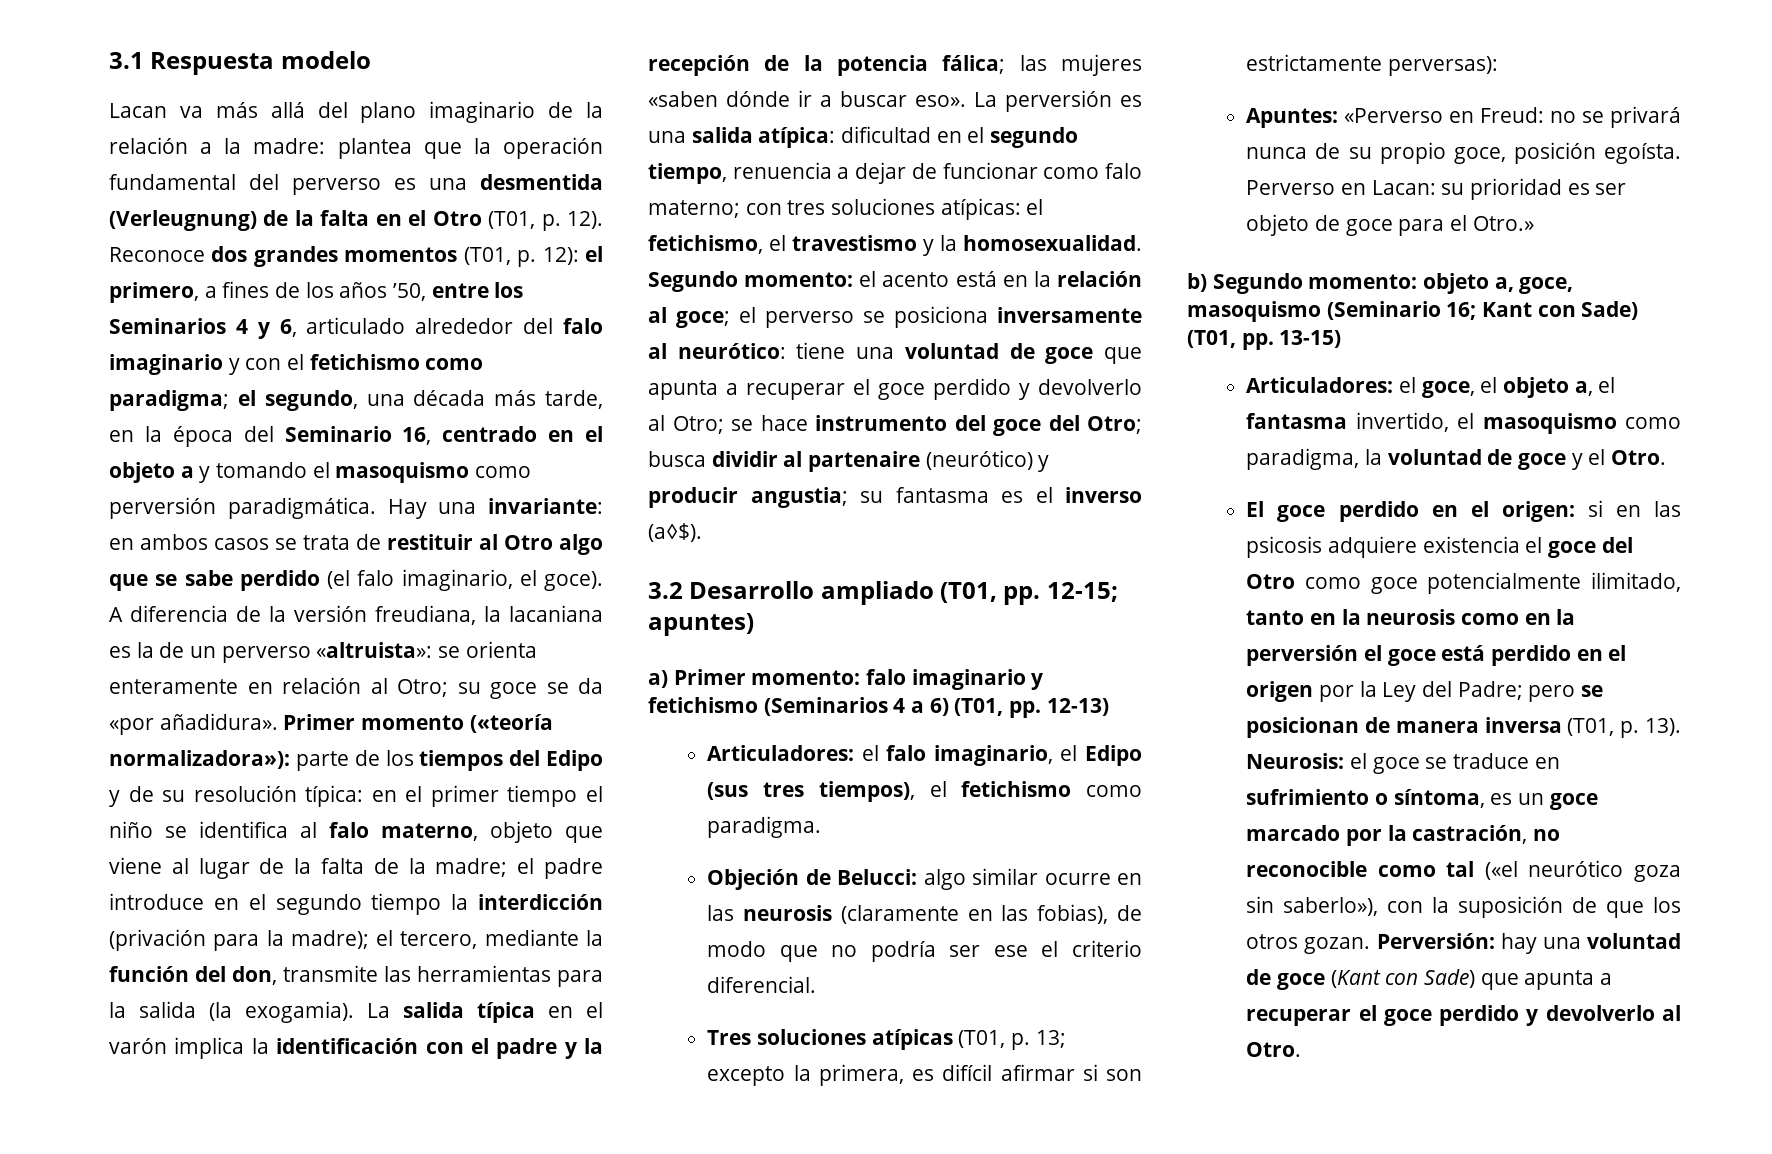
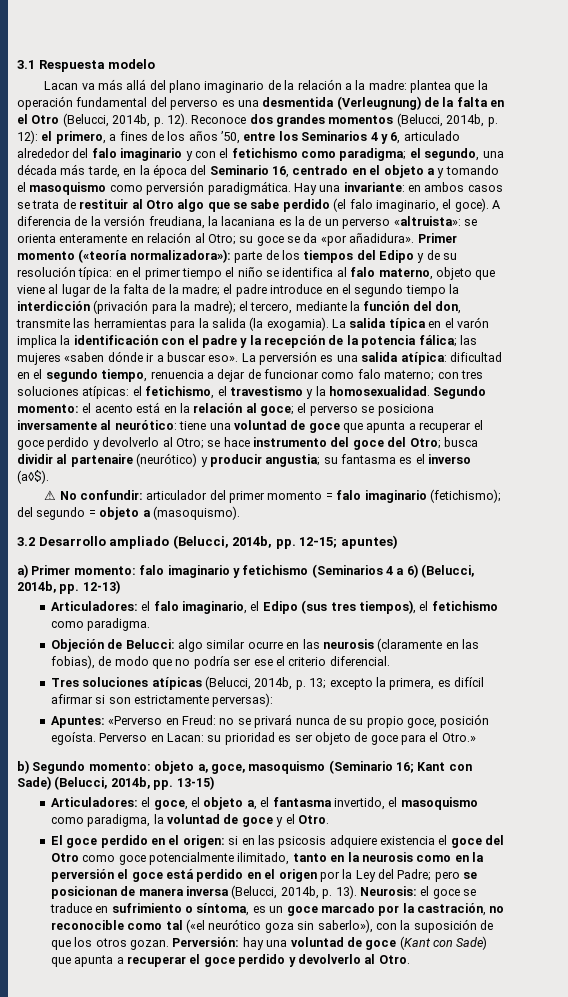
[488,211,536,229] (T01, -> [62,113,151,127] (Belucci, 2014b,
[463,247,511,265] (T01, -> [396,113,485,127] (Belucci, 2014b,
(702, 532) none -> [44,489,501,503] [17,506,240,520] // ⚠ No confundir: articulador del primer momento = falo imaginario (fetichismo); del segundo = objeto a (masoquismo).
[940,582,998,603] (T01, -> [172,535,273,549] (Belucci, 2014b,
[954,698,1004,716] (T01, -> [421,564,475,578] [17,581,56,593] (Belucci, 2014b,
[958,1030,1006,1048] (T01, -> [204,676,293,690] (Belucci, 2014b,
[1187,330,1236,348] (T01, -> [54,776,150,790] (Belucci, 2014b,
[1567,718,1615,736] (T01, -> [231,885,319,899] (Belucci, 2014b,

